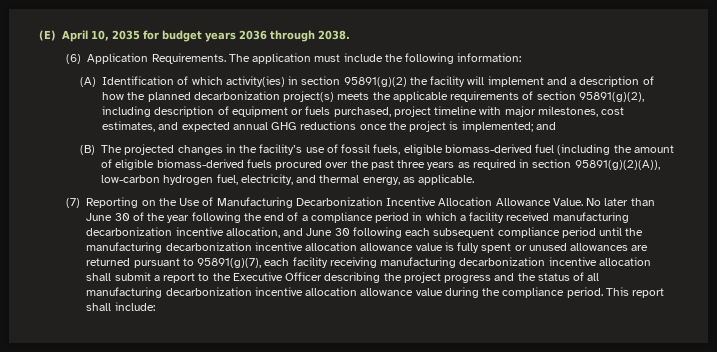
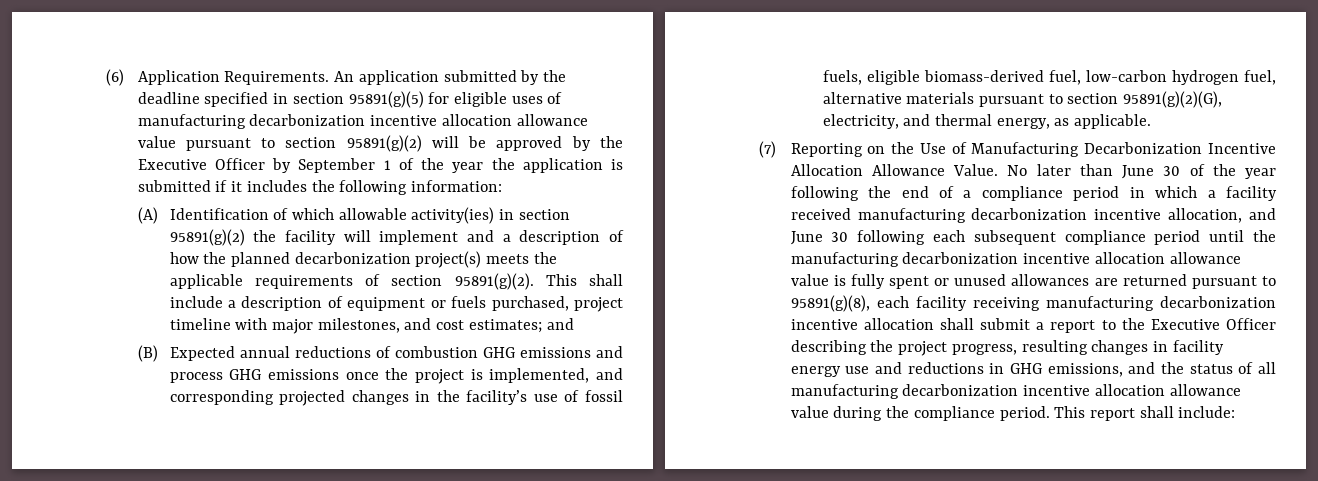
[39,30,350,42] [66,53,383,64] (E) April 10, 2035 for budget years 2036 through 2038. // (6) Application Requirements. The application must include -> [105,69,566,86] [137,91,563,108] [137,114,588,129] [137,135,624,152] [137,158,623,173] [137,180,307,192] (6) Application Requirements. An application submitted by the deadline specified in section 95891(g)(5) for eligible uses of manufacturing decarbonization incentive allocation allowance value pursuant to section 95891(g)(2) will be approved by the Executive Officer by September 1 of the year the application is submitted if it includes
(223, 80) none -> [338,208,407,220] allowable
[578,92,644,102] [102,106,152,117] 95891(g)(2), including -> [454,273,623,290] [169,296,236,308] 95891(g)(2). This shall include a
[601,107,625,115] [102,121,357,132] cost estimates, and expected annual GHG reductions -> [404,318,574,333] [137,345,623,362] [169,369,339,383] and cost estimates; and // (B) Expected annual reductions of combustion GHG emissions and process GHG emissions
[461,121,556,132] [80,145,123,155] implemented; and // (B) The -> [489,368,623,383] [169,390,274,405] implemented, and corresponding
[535,144,674,155] [101,159,660,170] [101,174,238,185] fuel (including the amount of eligible biomass-derived fuels procured over the past three years as required in section 95891(g)(2)(A)), low-carbon hydrogen fuel, -> [1048,70,1276,85] [822,91,1223,108] fuel, low-carbon hydrogen fuel, alternative materials pursuant to section 95891(g)(2)(G),
[197,258,262,268] 95891(g)(7), -> [790,295,870,312] 95891(g)(8),
[444,275,492,283] progress -> [951,340,1224,355] [790,362,1123,377] progress, resulting changes in facility energy use and reductions in GHG emissions,

